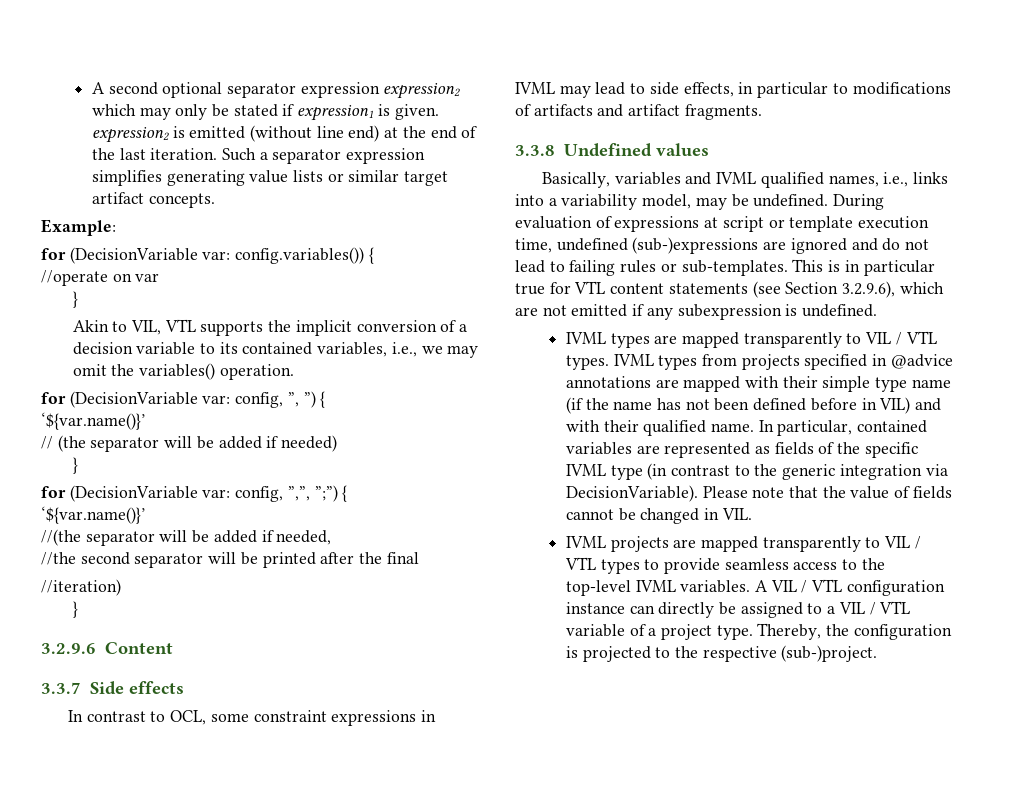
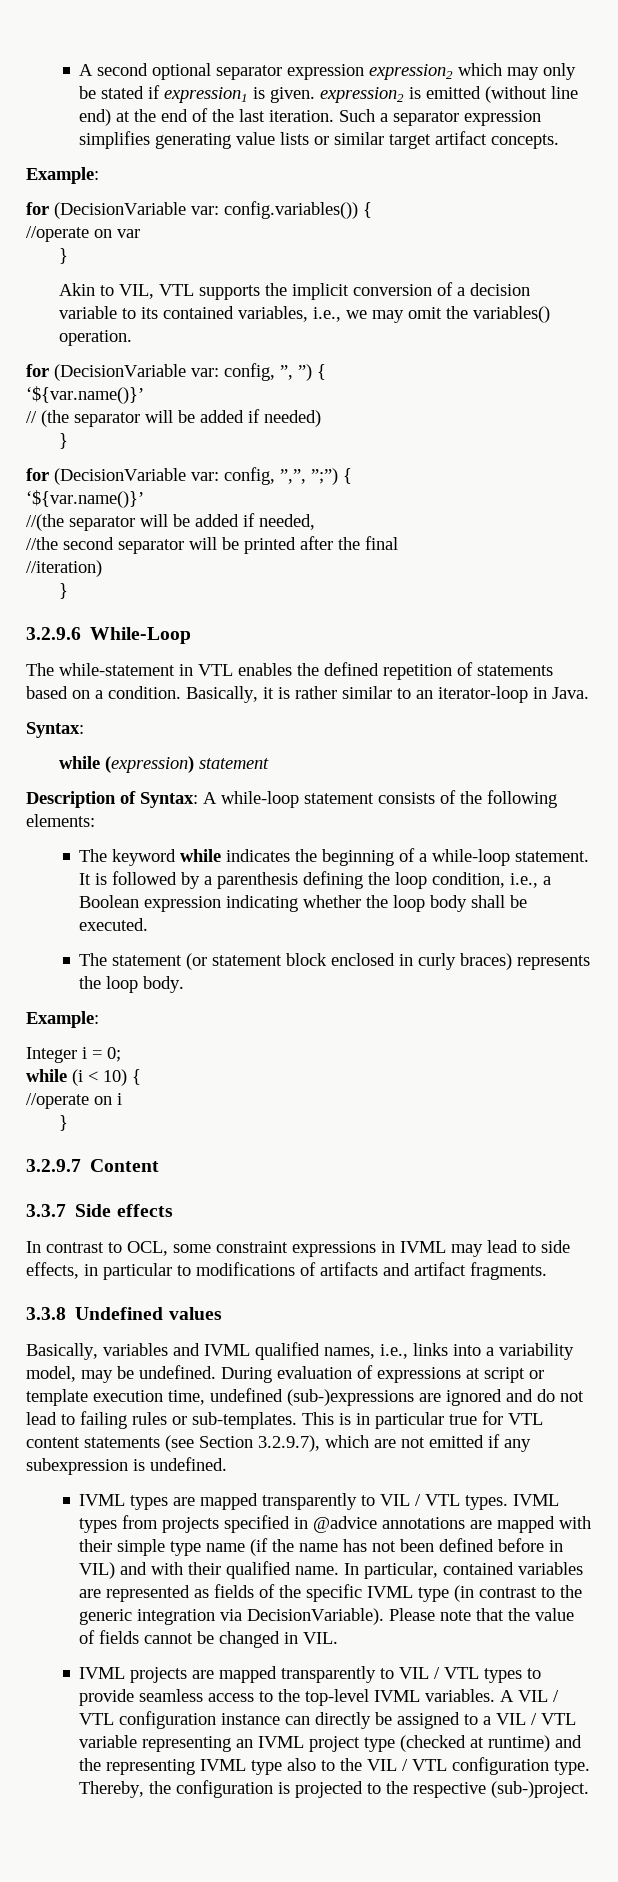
(96, 648) none -> [90,627,192,644] [26,662,553,680] [26,686,589,703] [26,722,84,738] [58,756,269,773] [26,790,557,808] [26,814,95,827] [79,848,590,866] [79,871,552,889] [79,895,528,912] [79,918,149,931] [79,953,591,970] [79,976,185,993] [26,1011,99,1028] [26,1047,121,1063] [26,1069,141,1086] [26,1093,122,1109] [58,1115,68,1131] [26,1159,81,1172] While-Loop // The while-statement in VTL enables the defined repetition of statements based on a condition. Basically, it is rather similar to an iterator-loop in Java. // Syntax: // while (expression) statement // Description of Syntax: A while-loop statement consists of the following elements: // The keyword while indicates the beginning of a while-loop statement. It is followed by a parenthesis defining the loop condition, i.e., a Boolean expression indicating whether the loop body shall be executed. // The statement (or statement block enclosed in curly braces) represents the loop body. // Example: // Integer i = 0; // while (i < 10) { // //operate on i // } // 3.2.9.7
[842,281,896,298] 3.2.9.6), -> [258,1435,320,1452] 3.2.9.7),
[629,624,712,640] of a project -> [142,1735,583,1752] [79,1757,550,1775] representing an IVML project type (checked at runtime) and the representing IVML type also to the VIL / VTL configuration

